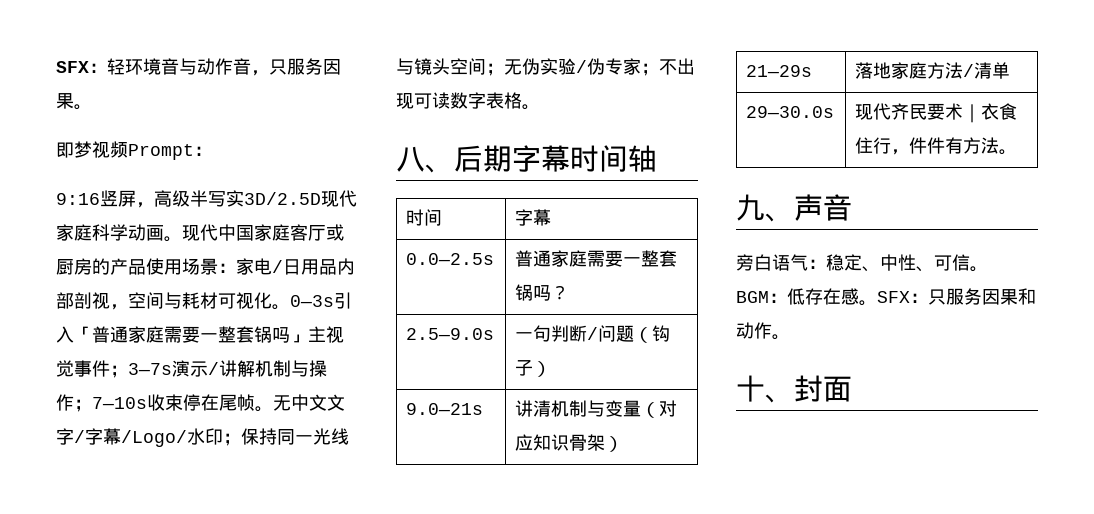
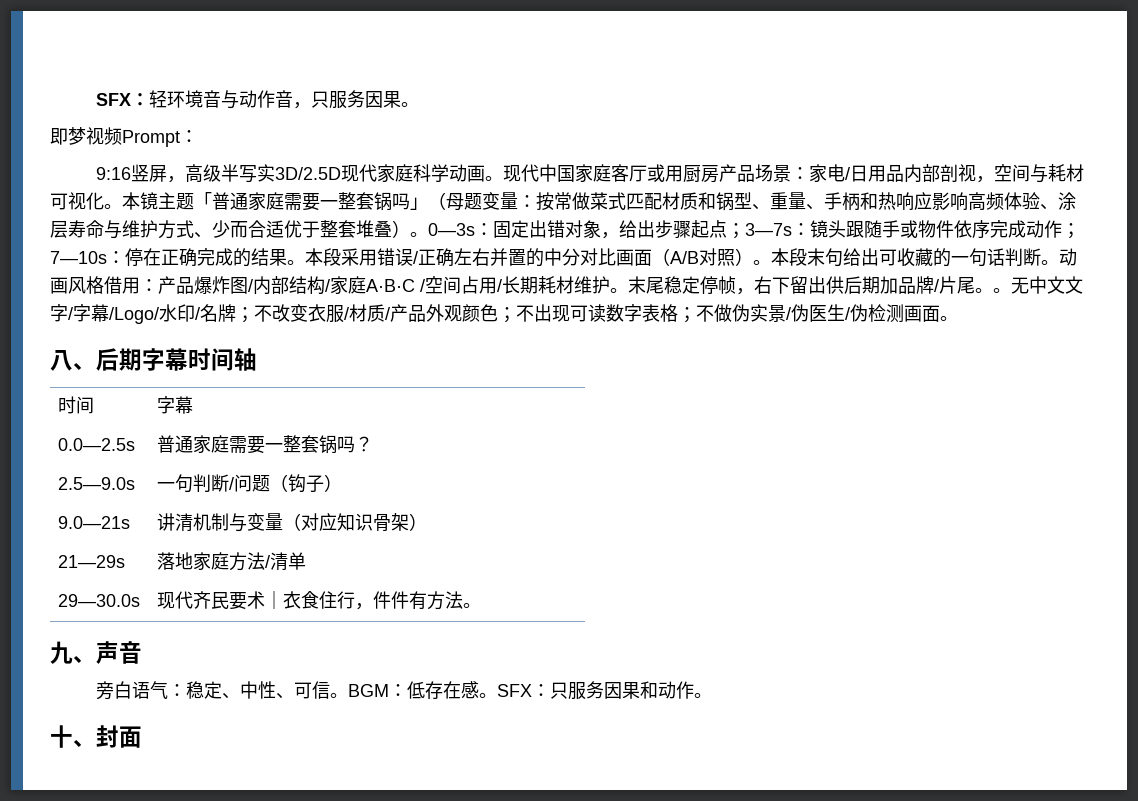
[56,258,182,275] 厨房的产品使用 -> [665,164,756,183] 用厨房产品
[290,292,352,309] [56,326,74,343] 0—3s引入 -> [122,192,194,210] 本镜主题
[308,326,344,343] [56,360,327,378] [56,394,255,412] 主视觉事件；3—7s演示/讲解机制与操作；7—10s收束停在尾帧 -> [428,192,1076,211] [50,220,1080,239] [50,248,1077,267] [50,276,993,295] （母题变量：按常做菜式匹配材质和锅型、重量、手柄和热响应影响高频体验、涂层寿命与维护方式、少而合适优于整套堆叠）。0—3s：固定出错对象，给出步骤起点；3—7s：镜头跟随手或物件依序完成动作；7—10s：停在正确完成的结果。本段采用错误/正确左右并置的中分对比画面（A/B对照）。本段末句给出可收藏的一句话判断。动画风格借用：产品爆炸图/内部结构/家庭A·B·C /空间占用/长期耗材维护。末尾稳定停帧，右下留出供后期加品牌/片尾。
[223,428,349,446] [396,58,641,76] ；保持同一光线与镜头空间；无伪实验/伪专家 -> [195,304,498,323] /名牌；不改变衣服/材质/产品外观颜色
(522, 100) none -> [678,304,940,323] ；不做伪实景/伪医生/伪检测画面

